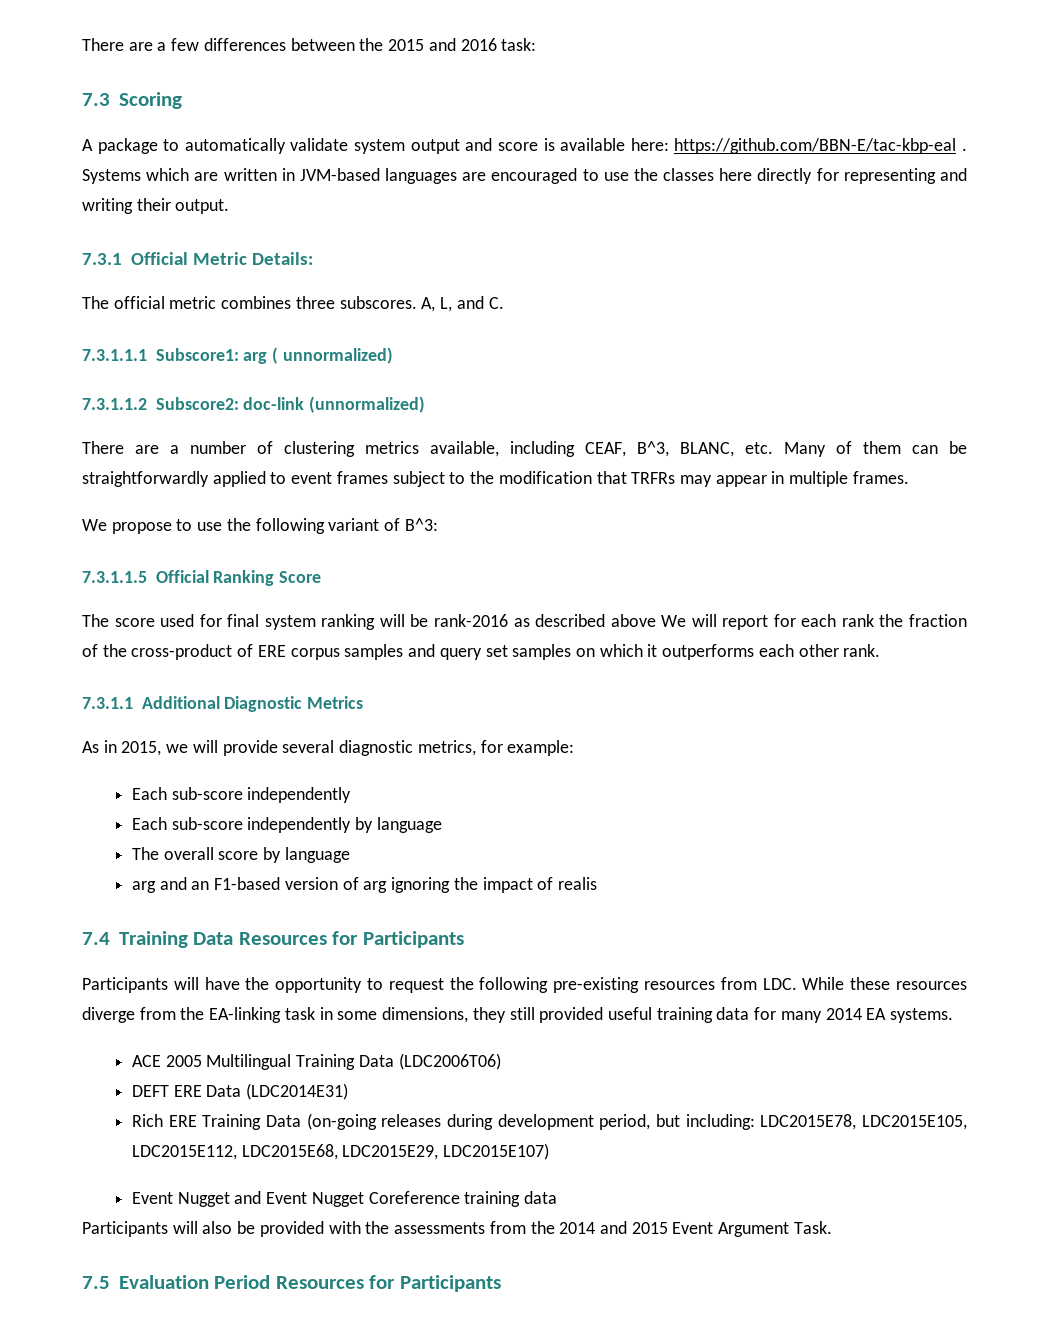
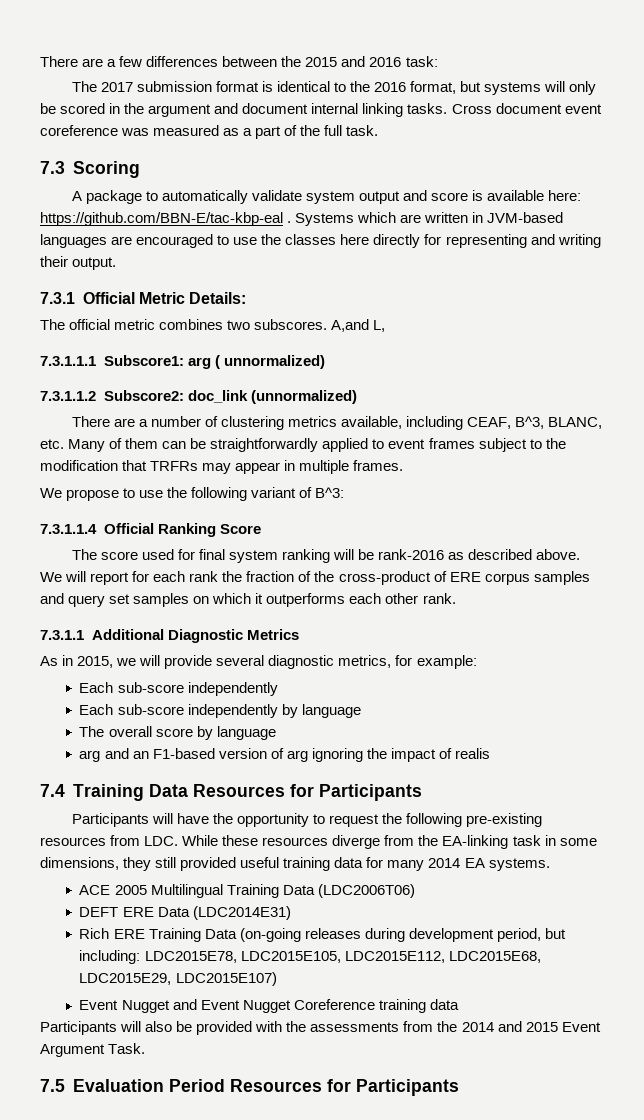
(537, 44) none -> [71,81,597,95] [40,103,602,117] [40,125,379,139] // The 2017 submission format is identical to the 2016 format, but systems will only be scored in the argument and document internal linking tasks. Cross document event coreference was measured as a part of the full task.
[295,296,436,312] three subscores. A, -> [227,319,370,332] two subscores. A,and
[456,296,504,309] and C. -> (386, 326) none
[243,397,305,410] doc-link -> [187,390,248,403] doc_link
[82,571,147,583] 7.3.1.1.5 -> [40,524,97,534] 7.3.1.1.4
[610,614,656,627] above -> [536,549,581,560] above.

